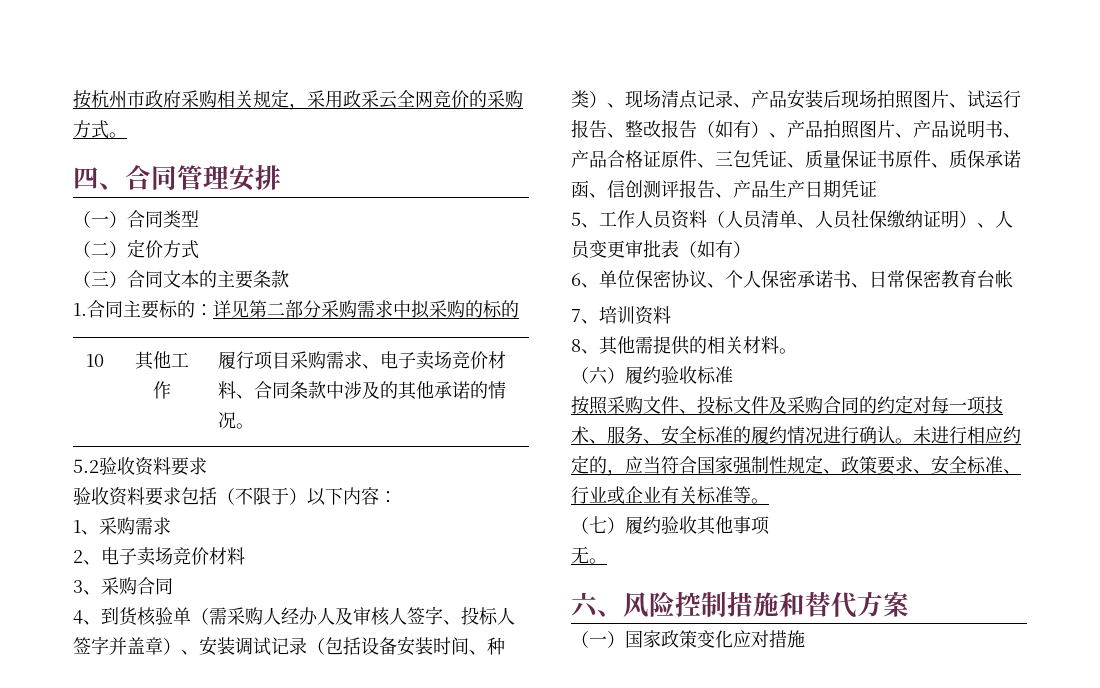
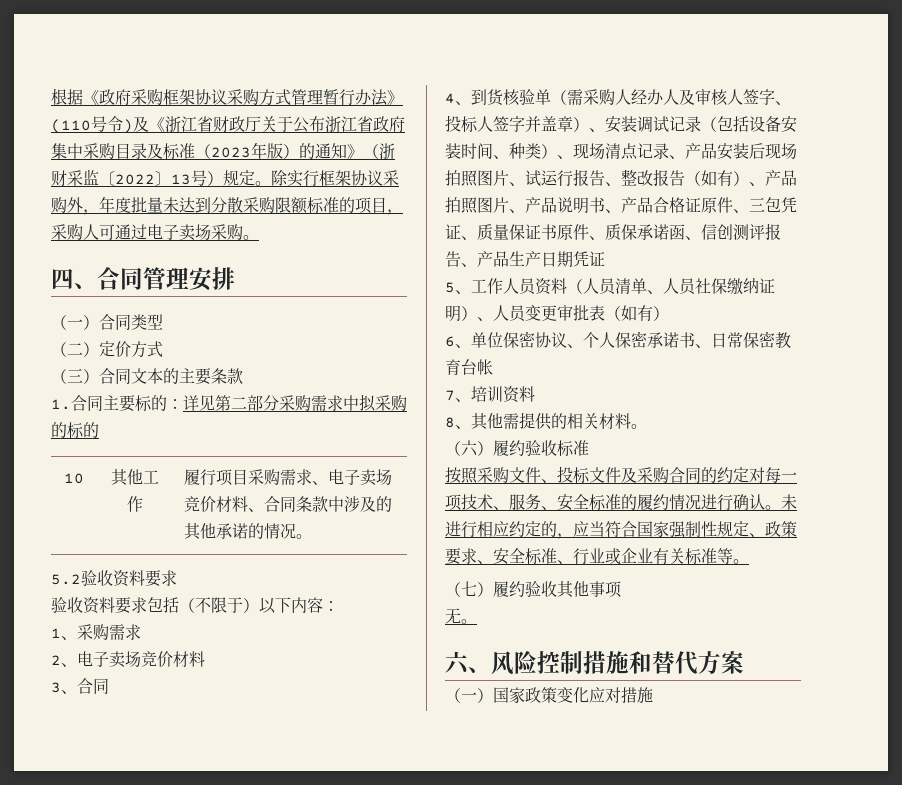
[73,89,523,110] [73,120,109,139] 按杭州市政府采购相关规定，采用政采云全网竞价的采购方式 -> [51,88,403,106] [51,116,405,133] [51,142,395,160] [51,169,399,187] [51,196,403,215] [51,224,243,241] 根据《政府采购框架协议采购方式管理暂行办法》(110号令)及《浙江省财政厅关于公布浙江省政府集中采购目录及标准（2023年版）的通知》（浙财采监〔2022〕13号）规定。除实行框架协议采购外，年度批量未达到分散采购限额标准的项目，采购人可通过电子卖场采购
[101,577,137,595] 采购 -> (77, 692) none

